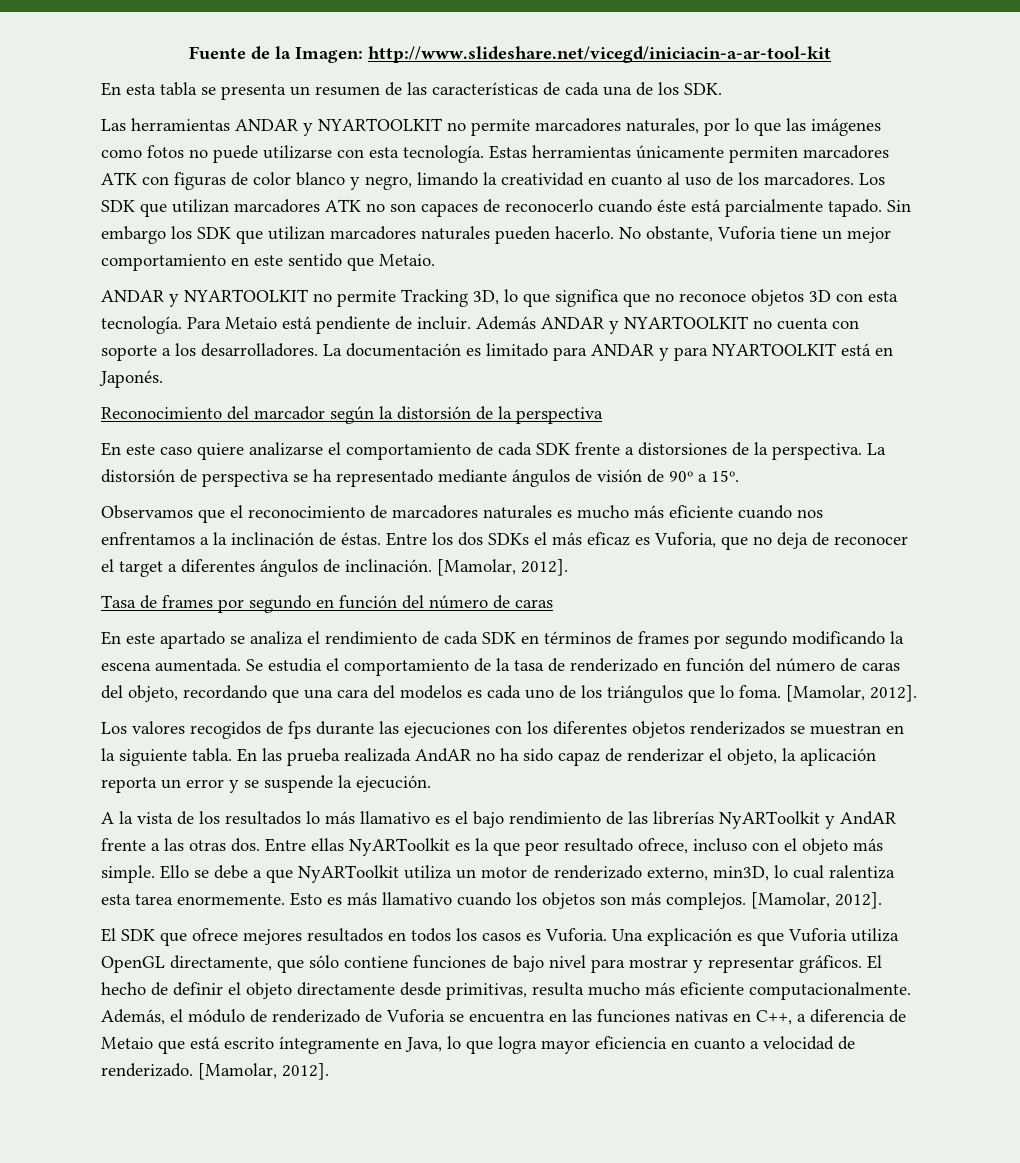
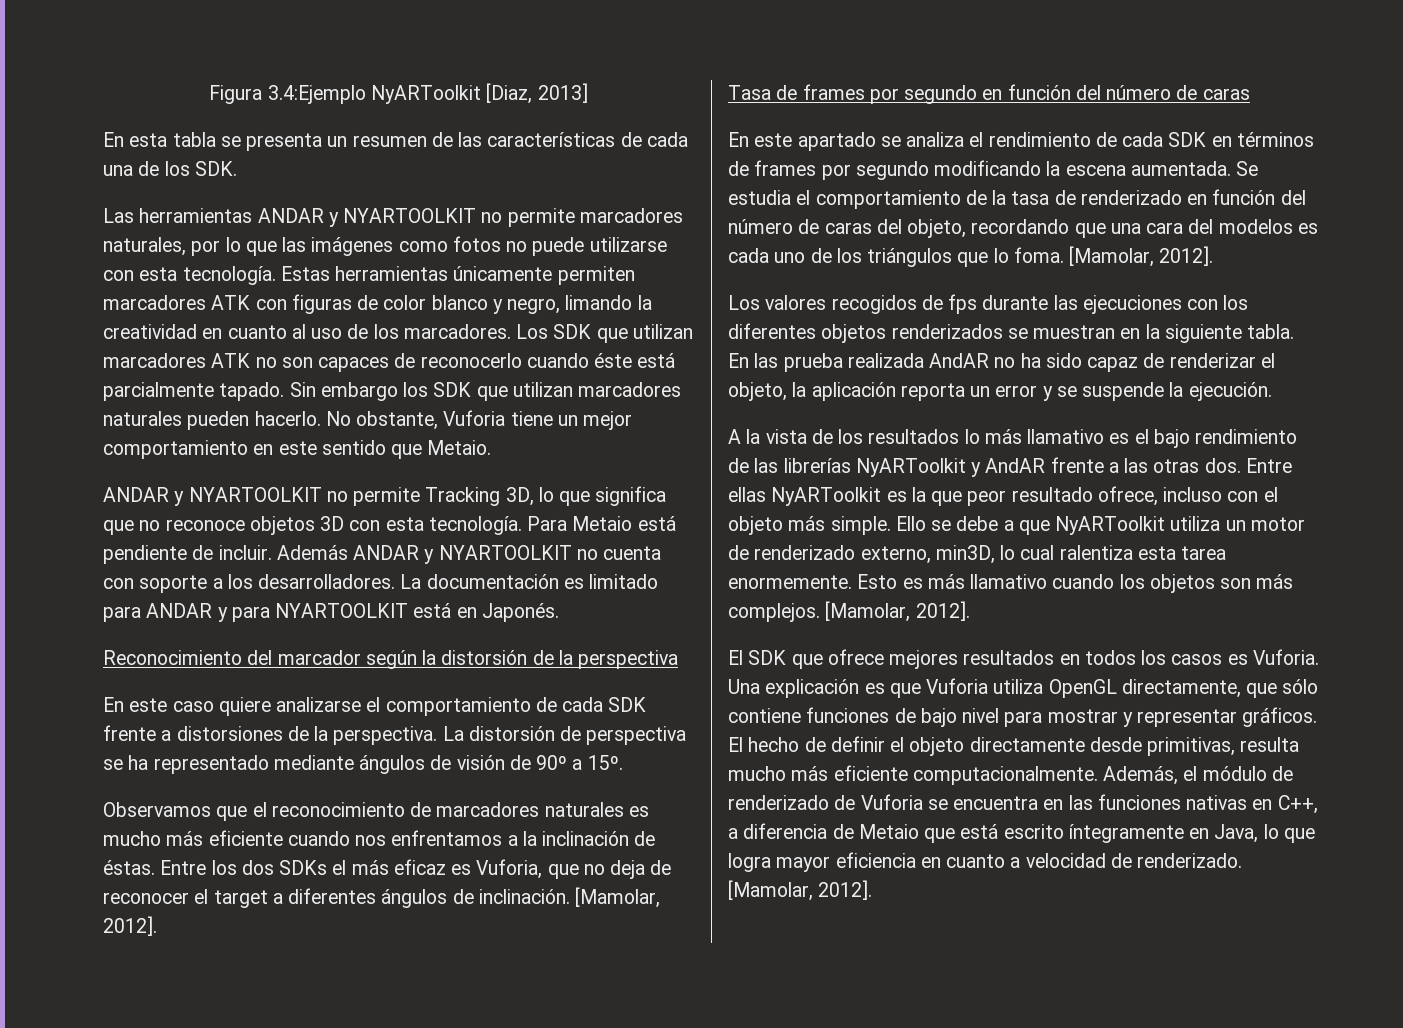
[189,46,831,63] Fuente de la Imagen: http://www.slideshare.net/vicegd/iniciacin-a-ar-tool-kit -> [209,83,588,104] Figura 3.4:Ejemplo NyARToolkit [Diaz, 2013]

